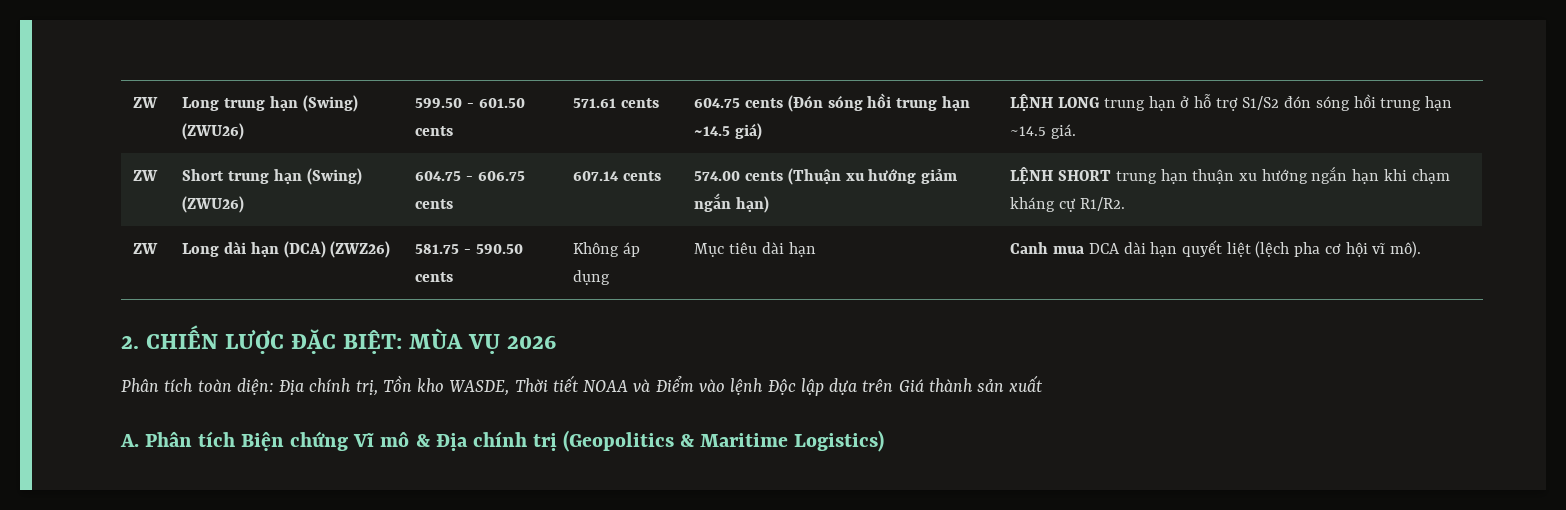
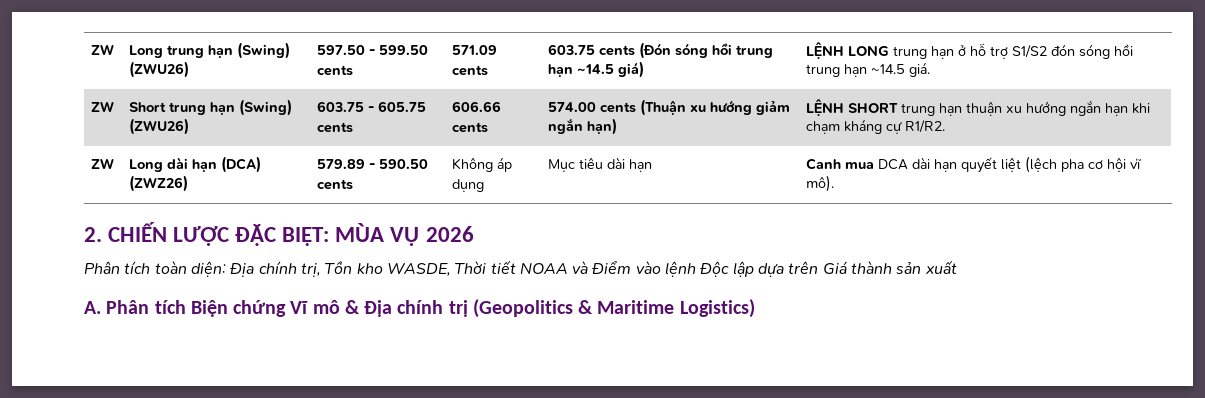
[415,98,525,108] [415,126,454,136] [573,98,660,108] [694,98,741,108] 599.50 - 601.50 cents | 571.61 cents | 604.75 -> [317,45,429,55] [317,65,354,76] [452,45,498,55] [452,65,489,76] [548,44,596,55] 597.50 - 599.50 cents | 571.09 cents | 603.75
[415,171,525,181] [415,199,454,209] [573,171,620,181] 604.75 - 606.75 cents | 607.14 -> [317,101,427,112] [317,122,354,133] [452,101,502,112] 603.75 - 605.75 cents | 606.66
[415,244,460,254] 581.75 -> [317,159,366,169] 579.89

